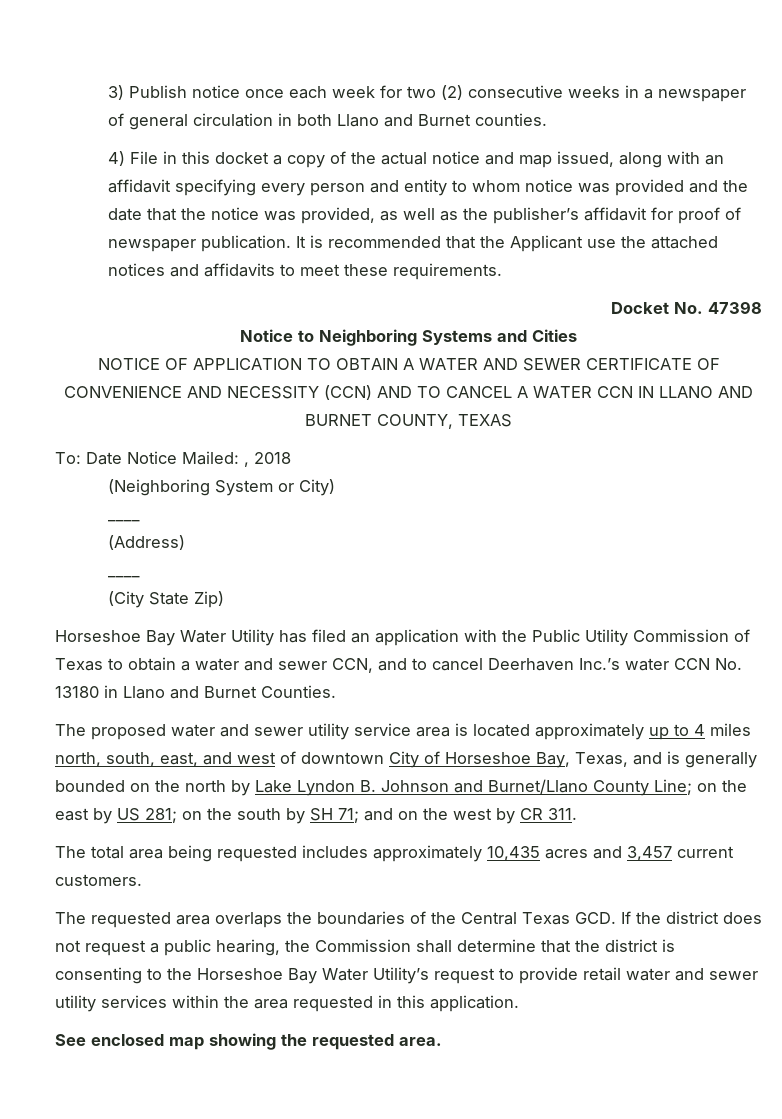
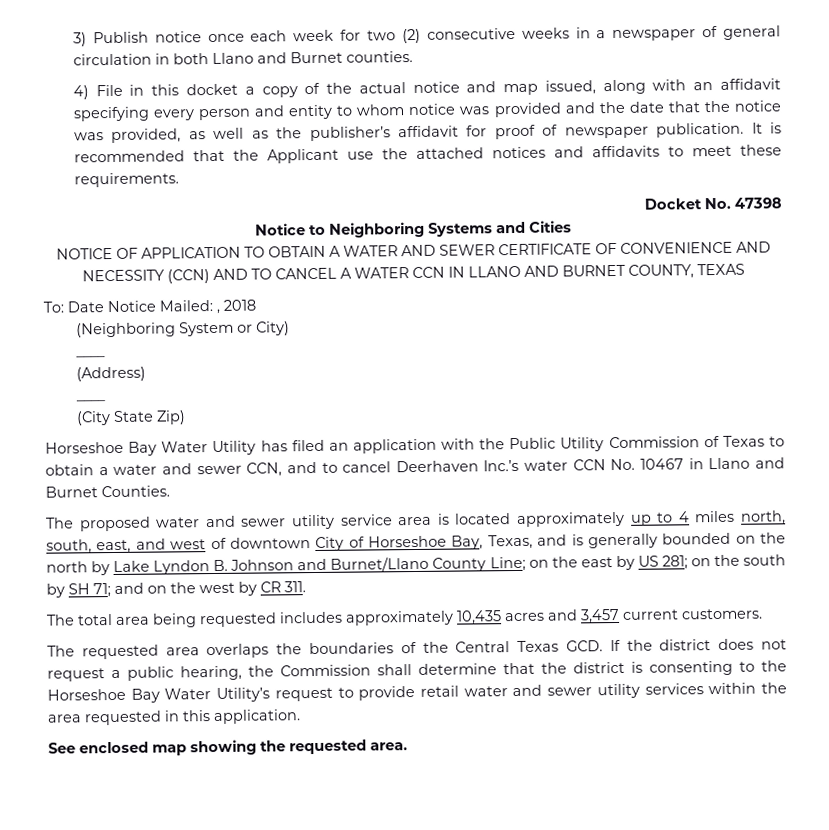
[55,686,99,698] 13180 -> [640,458,685,470] 10467

